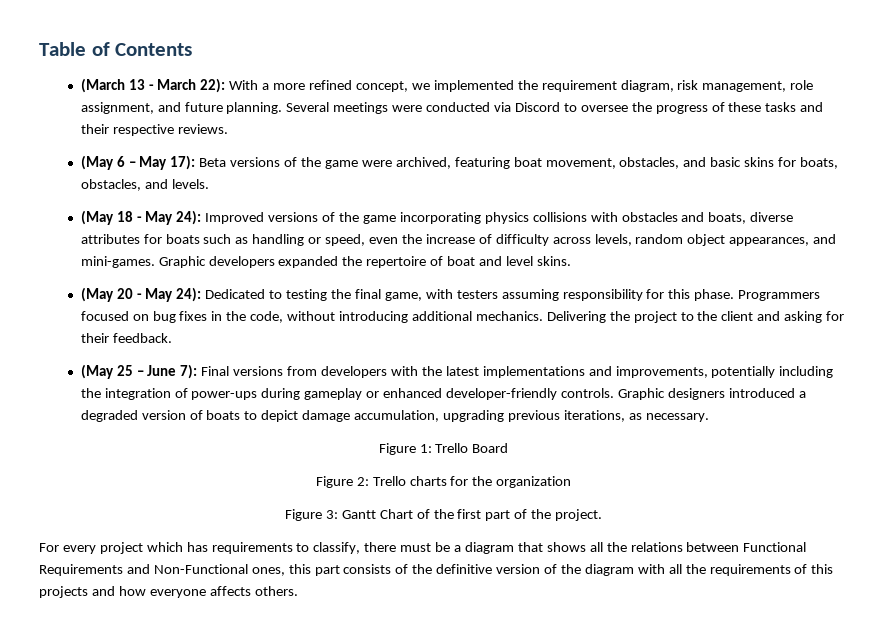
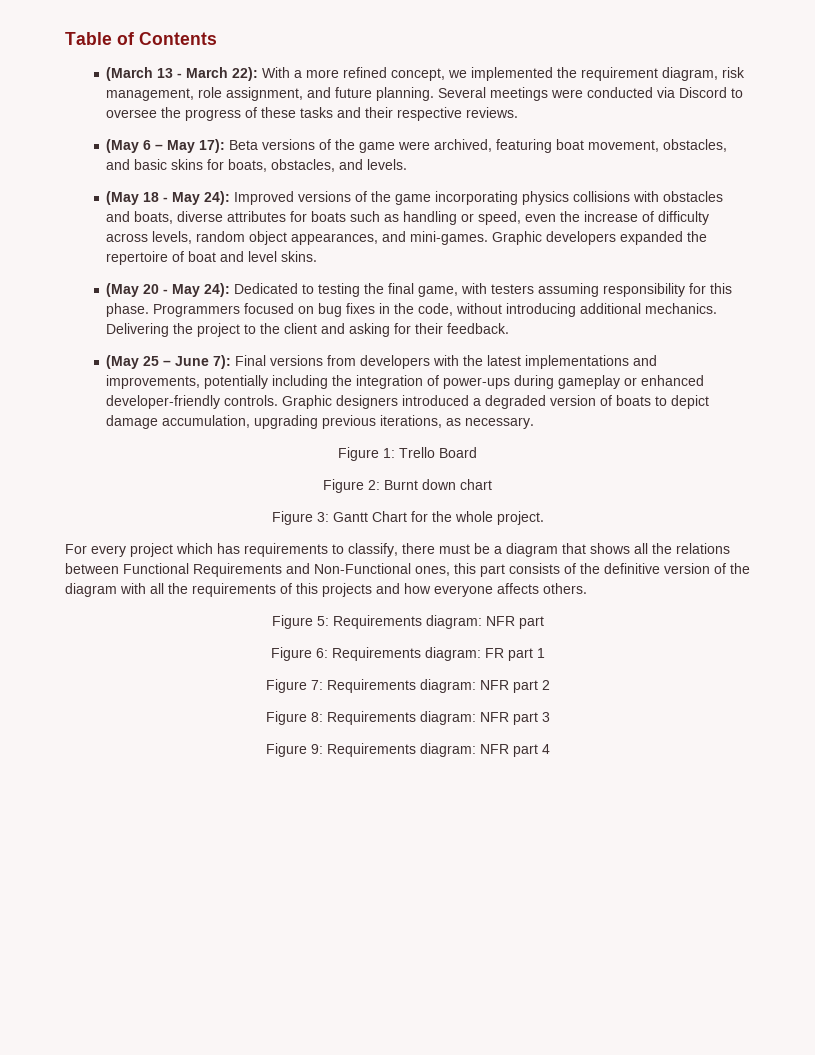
[372,476,572,488] Trello charts for the organization -> [384,479,492,490] Burnt down chart
[416,509,552,521] of the first part of the -> [410,511,493,522] for the whole
(298, 591) none -> [271,615,544,629] [270,647,545,661] [265,679,550,693] [265,711,550,725] [265,743,550,757] // Figure 5: Requirements diagram: NFR part // Figure 6: Requirements diagram: FR part 1 // Figure 7: Requirements diagram: NFR part 2 // Figure 8: Requirements diagram: NFR part 3 // Figure 9: Requirements diagram: NFR part 4

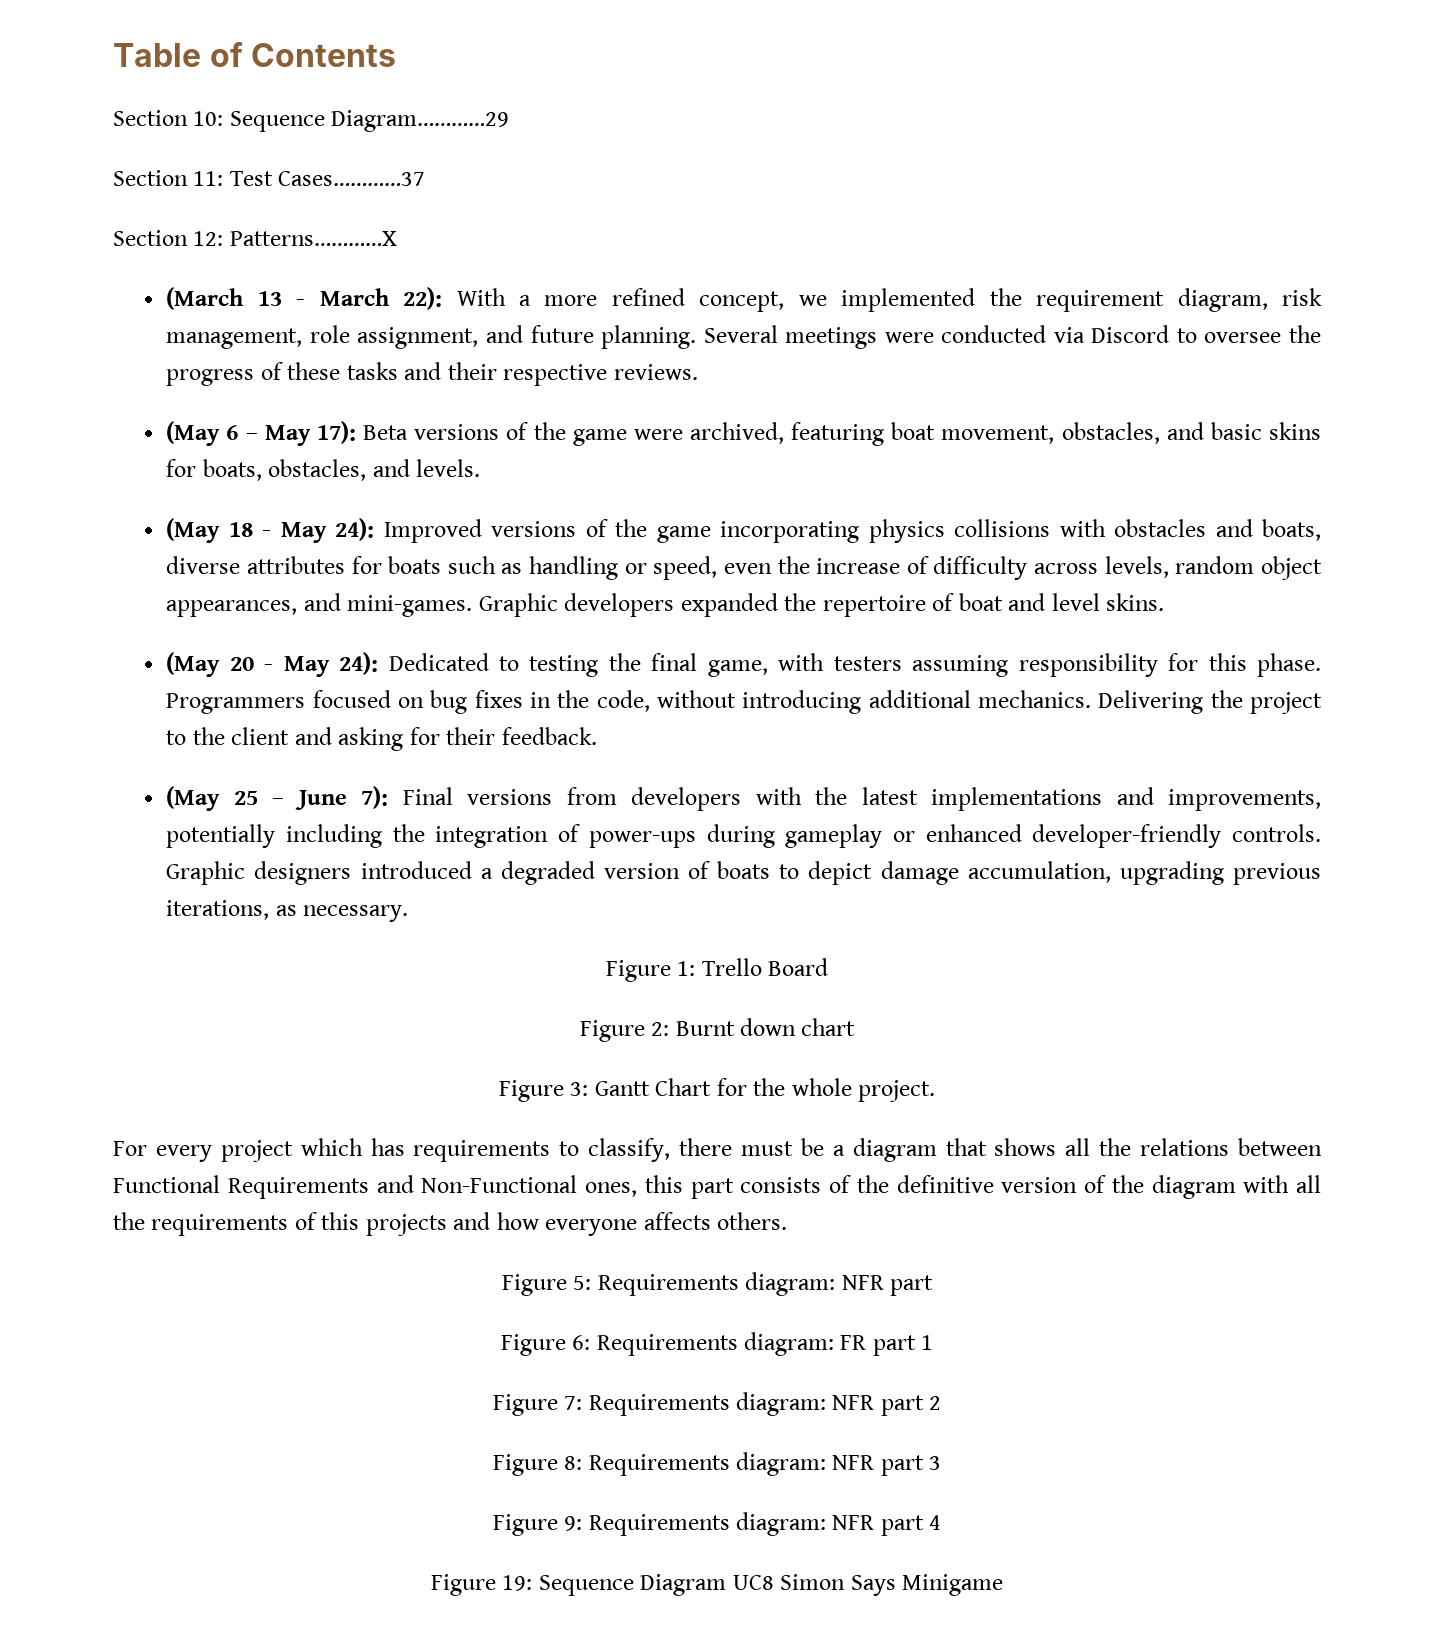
(217, 38) none -> [113,110,510,132] [113,170,426,186] [113,230,397,246] // Section 10: Sequence Diagram…………29 // Section 11: Test Cases…………37 // Section 12: Patterns…………X
(550, 749) none -> [430,1574,1004,1596] // Figure 19: Sequence Diagram UC8 Simon Says Minigame

